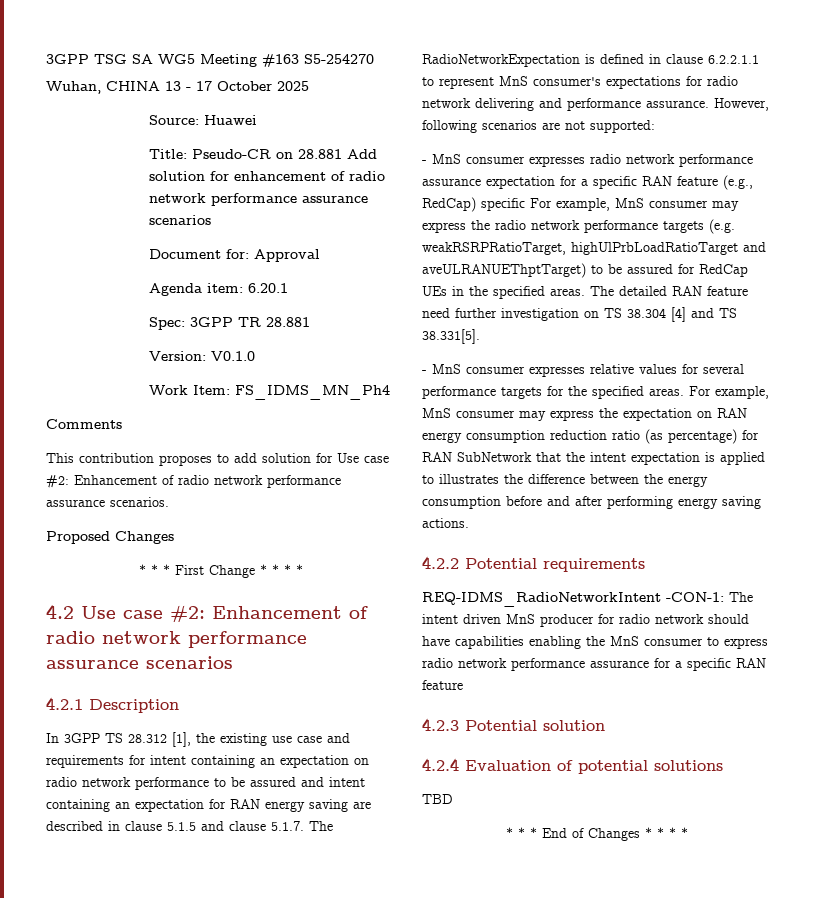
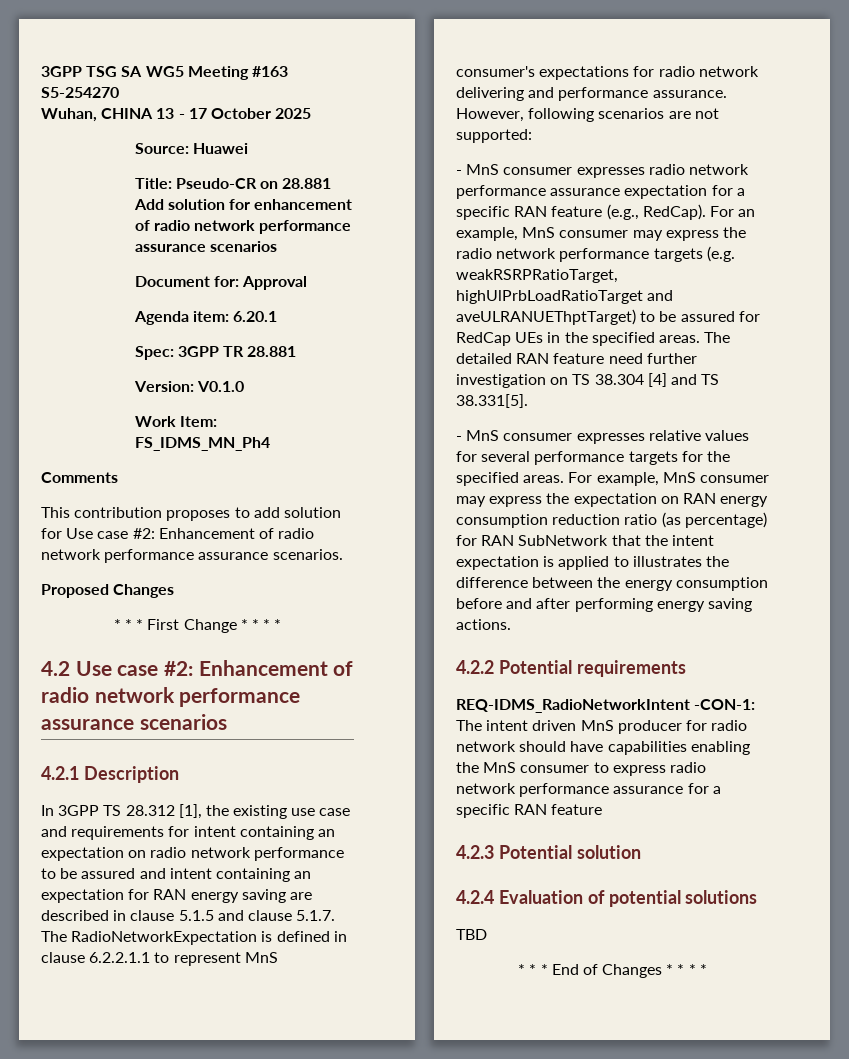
[422,197,552,212] RedCap) specific For -> [642,204,756,220] RedCap). For an

